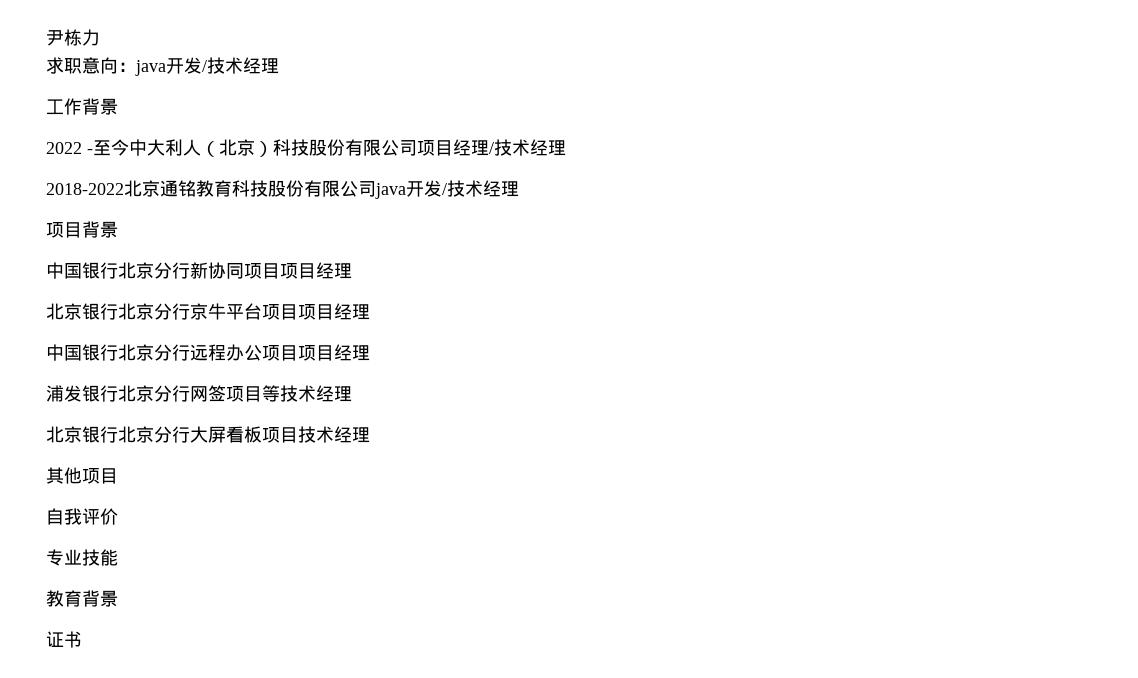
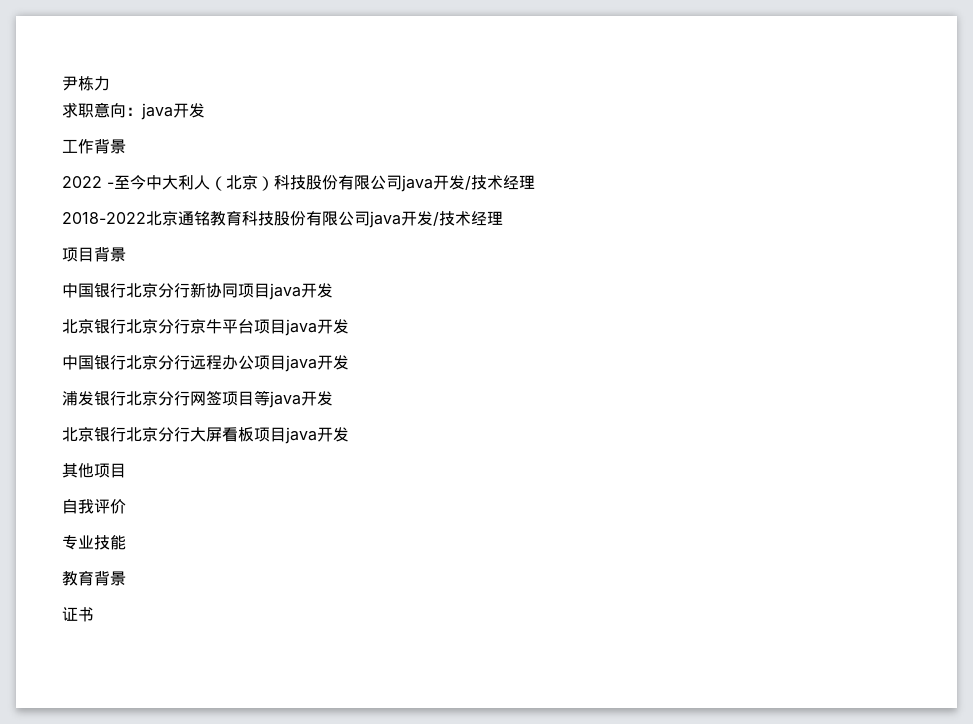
[202,57,279,74] /技术经理 -> (205, 110) none
[417,139,489,156] 项目经理 -> [401,175,465,192] java开发
[280,262,352,279] 项目经理 -> [269,283,333,300] java开发
[298,303,370,320] 项目经理 -> [285,319,349,336] java开发
[298,344,370,361] 项目经理 -> [285,355,349,372] java开发
[280,385,352,402] 技术经理 -> [269,391,333,408] java开发
[298,426,370,443] 技术经理 -> [285,427,349,444] java开发

